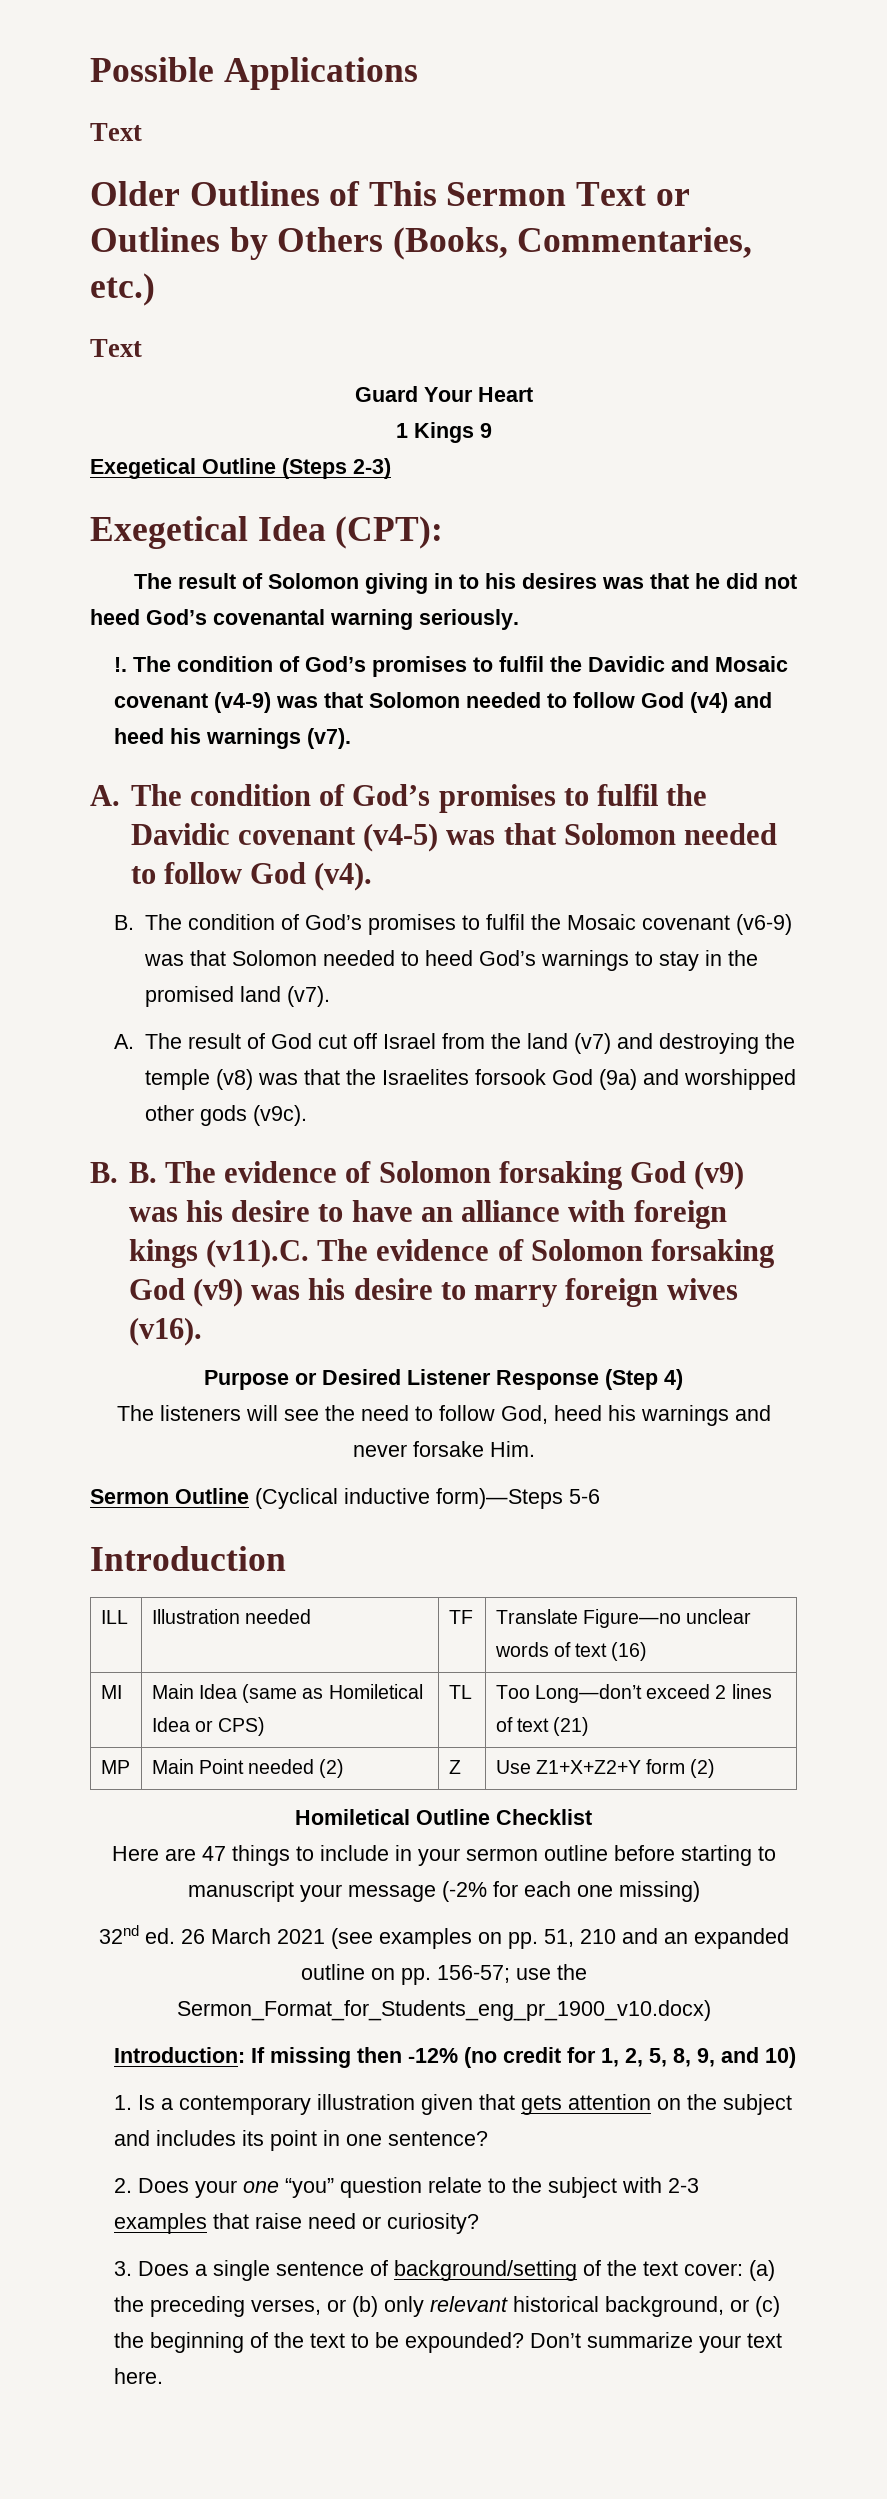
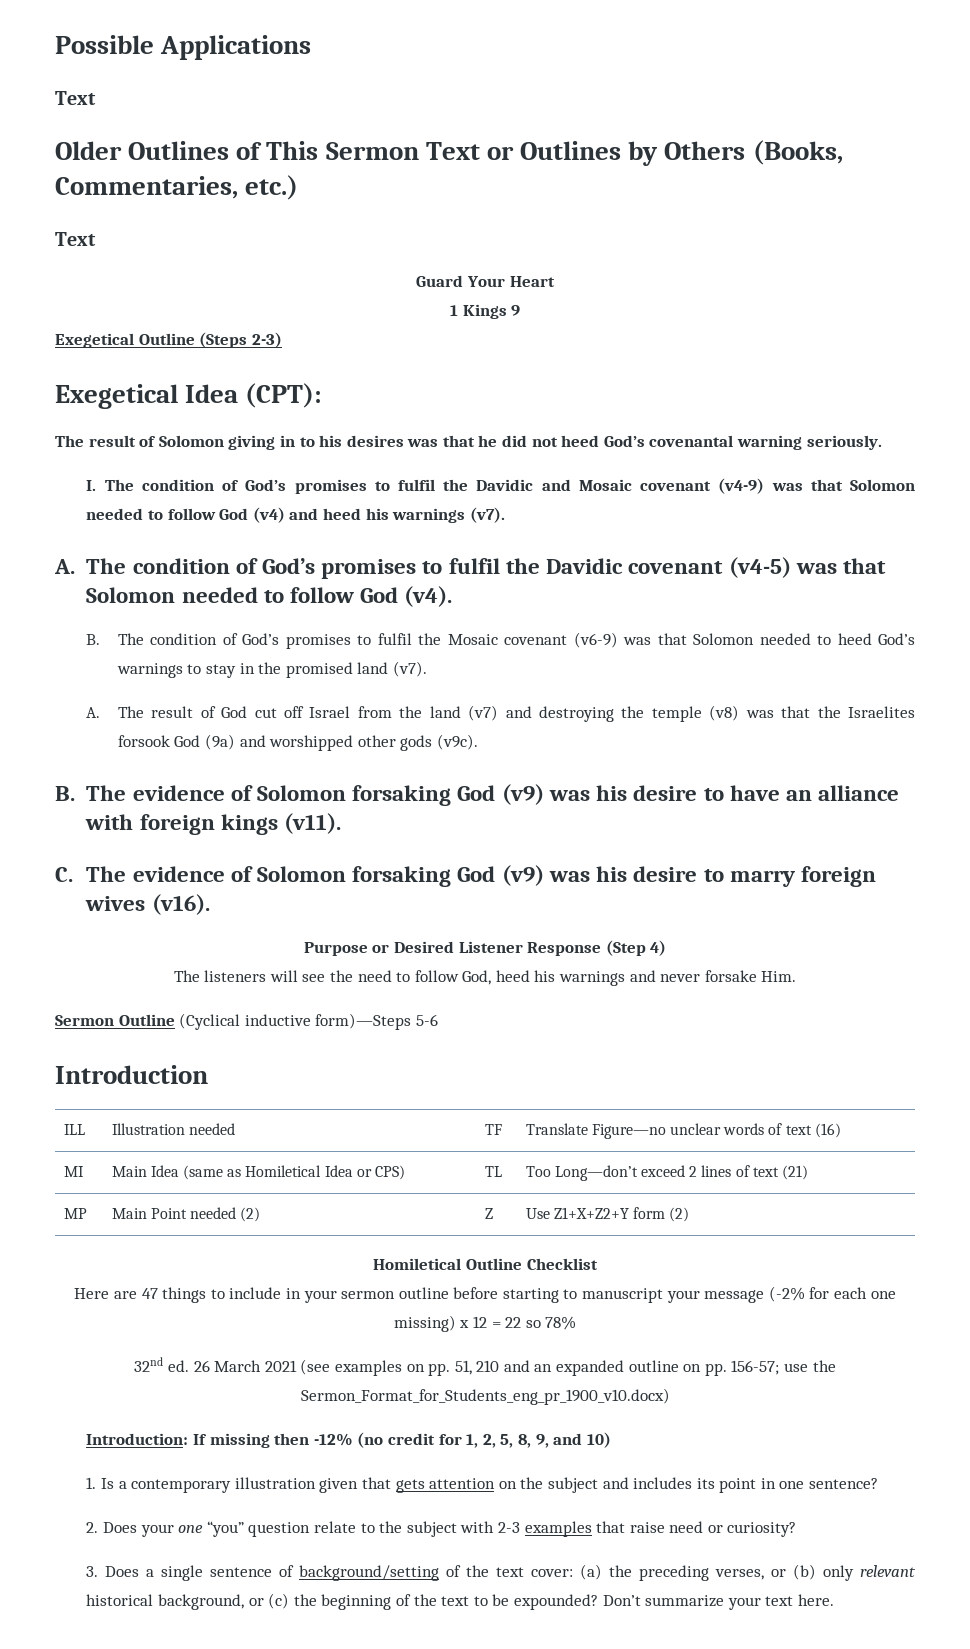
[114,657,128,672] !. -> [86,480,97,491] I.
[128,1162,157,1183] B. -> (75, 793) none
[205,1239,309,1268] (v11).C. -> [284,813,342,834] [55,867,73,882] (v11). // C.
(700, 1891) none -> [459,1316,577,1330] x 12 = 22 so 78%

